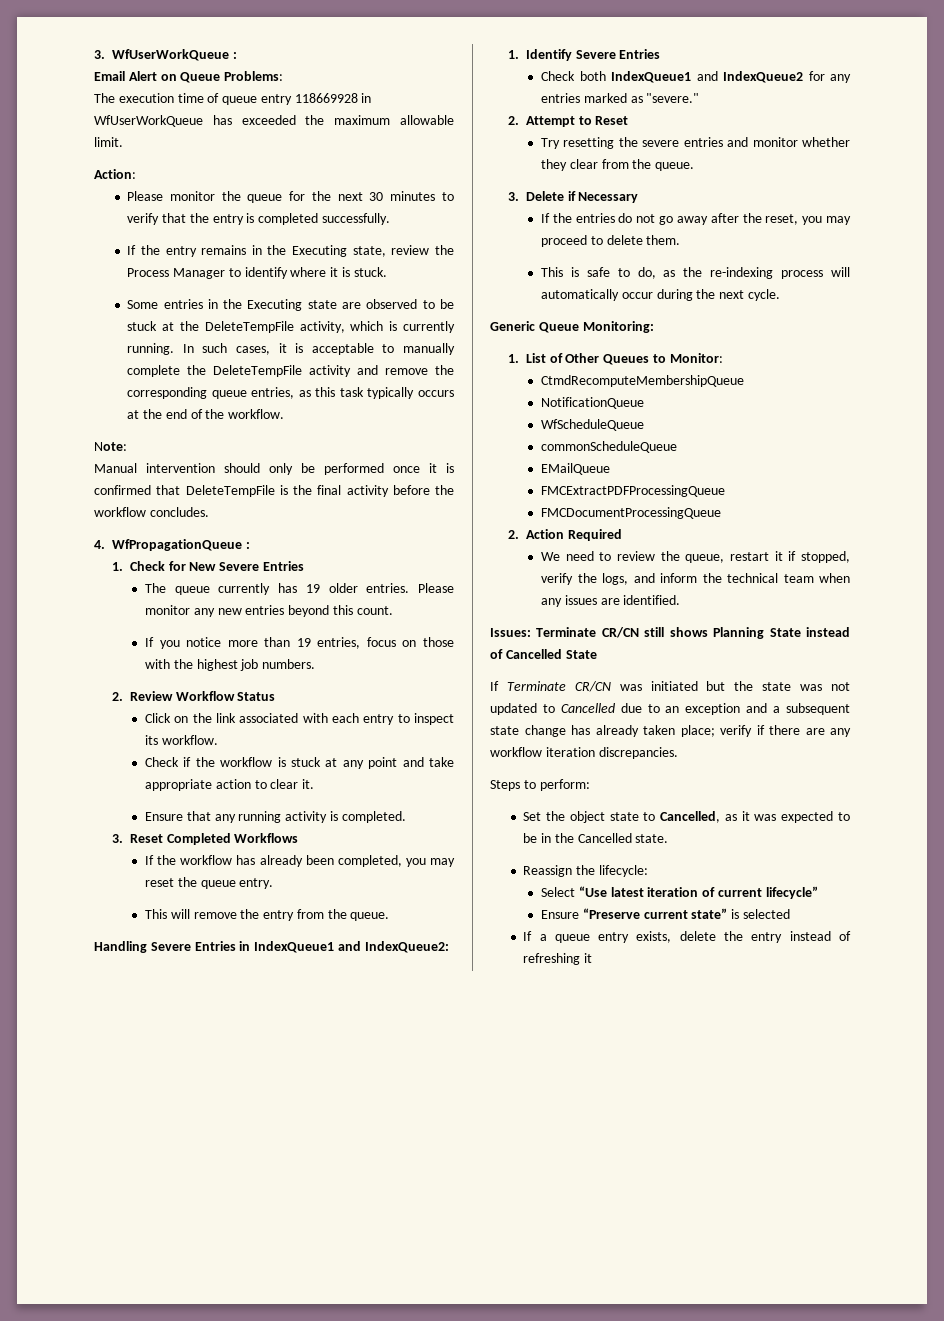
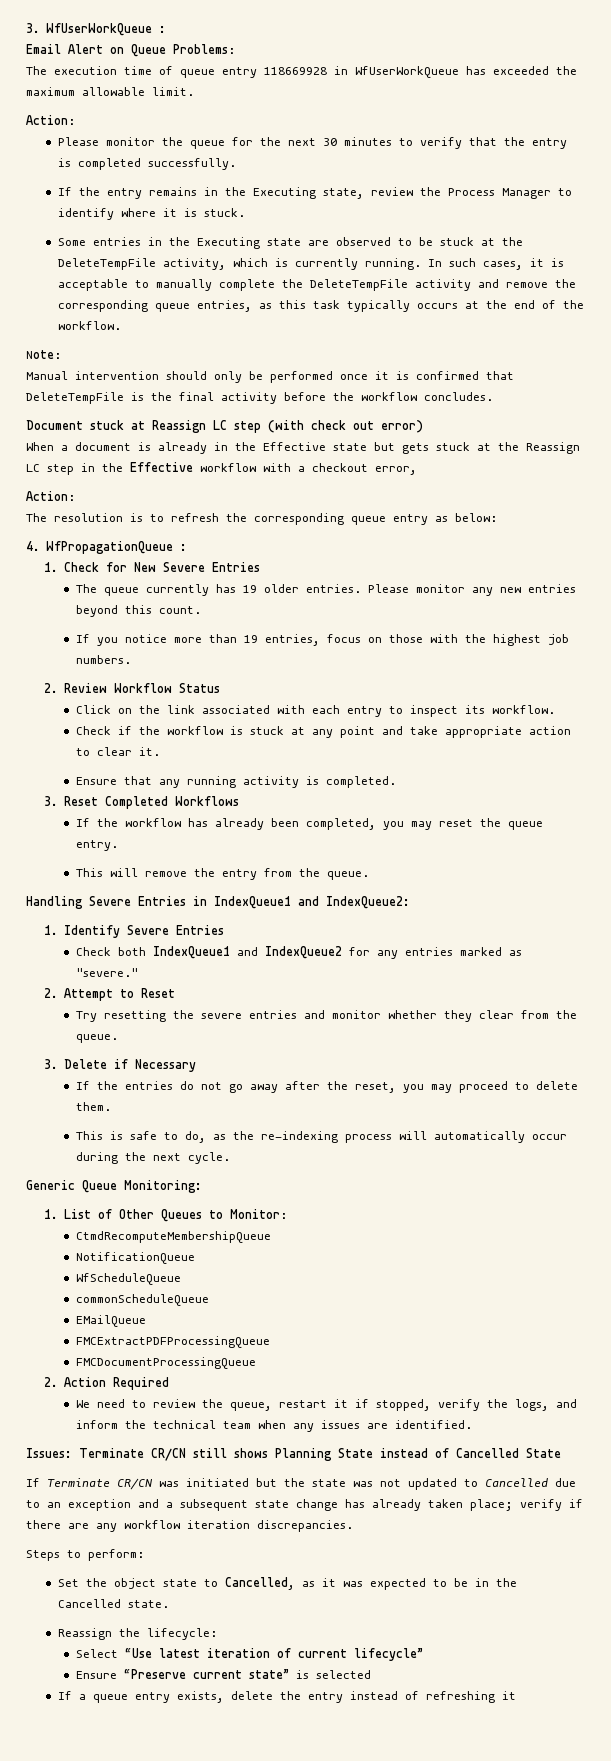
(209, 512) none -> [26,420,423,433] [26,442,580,454] [26,462,417,475] [26,491,75,501] [26,513,497,525] // Document stuck at Reassign LC step (with check out error) // When a document is already in the Effective state but gets stuck at the Reassign LC step in the Effective workflow with a checkout error, // Action: // The resolution is to refresh the corresponding queue entry as below:

